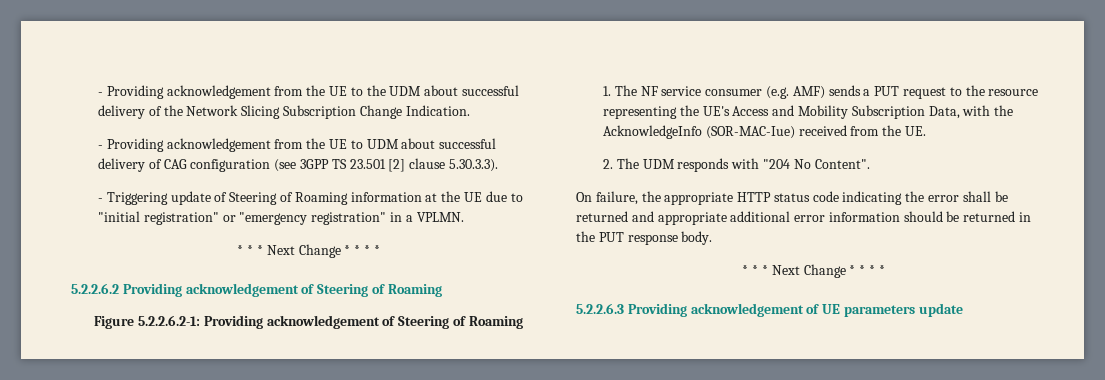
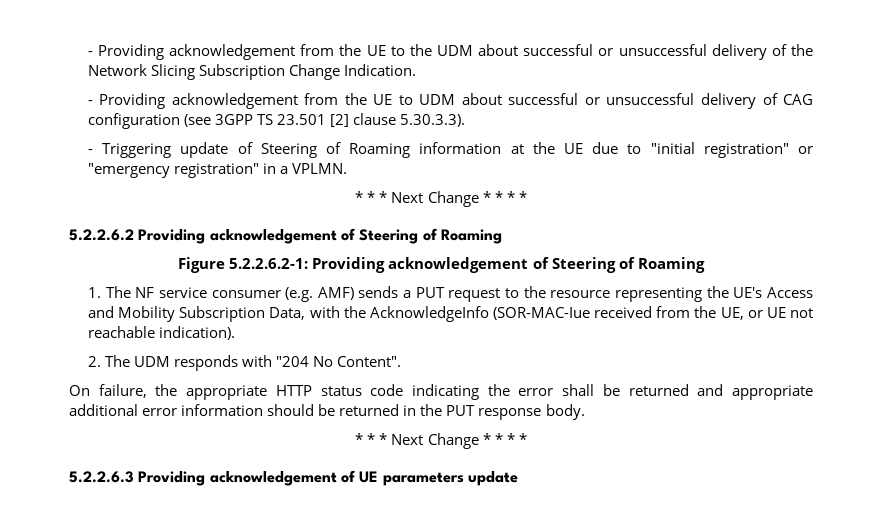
(519, 90) none -> [598,44,707,56] or unsuccessful
(497, 143) none -> [584,93,695,105] or unsuccessful
[705,126,795,139] (SOR-MAC-Iue) -> [492,307,590,320] (SOR-MAC-Iue
[905,126,927,136] UE. -> [720,307,813,320] [87,326,235,340] UE, or UE not reachable indication).

